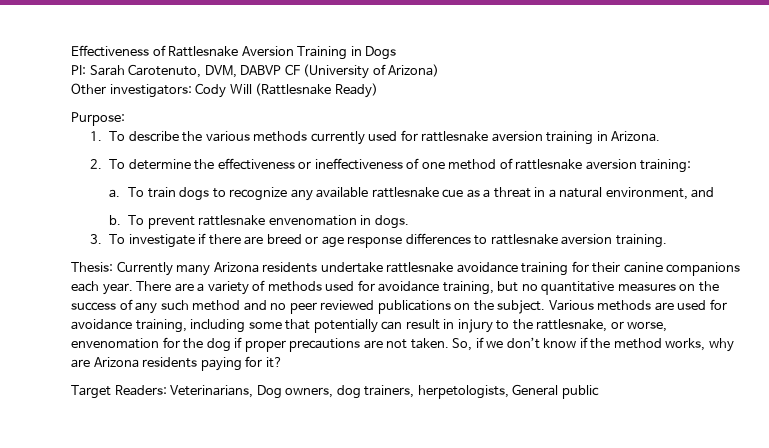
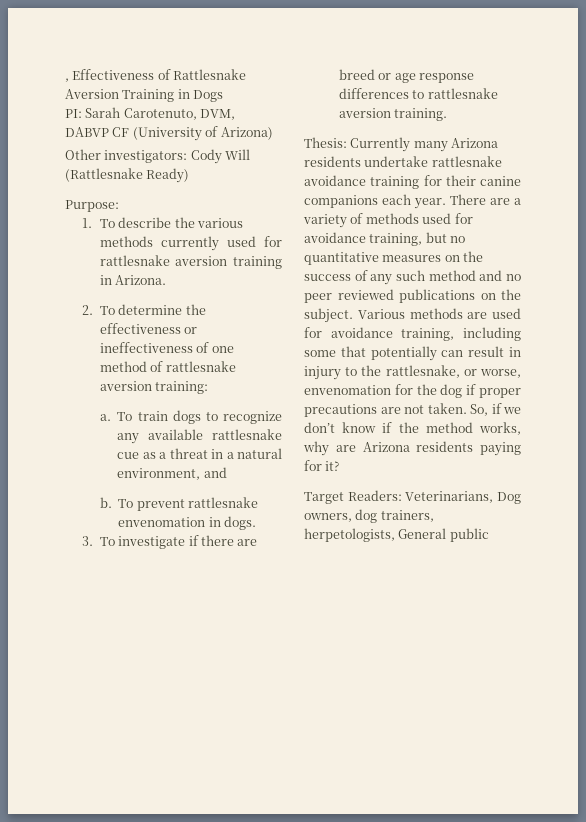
(71, 51) none -> [65,78,69,82] ,

